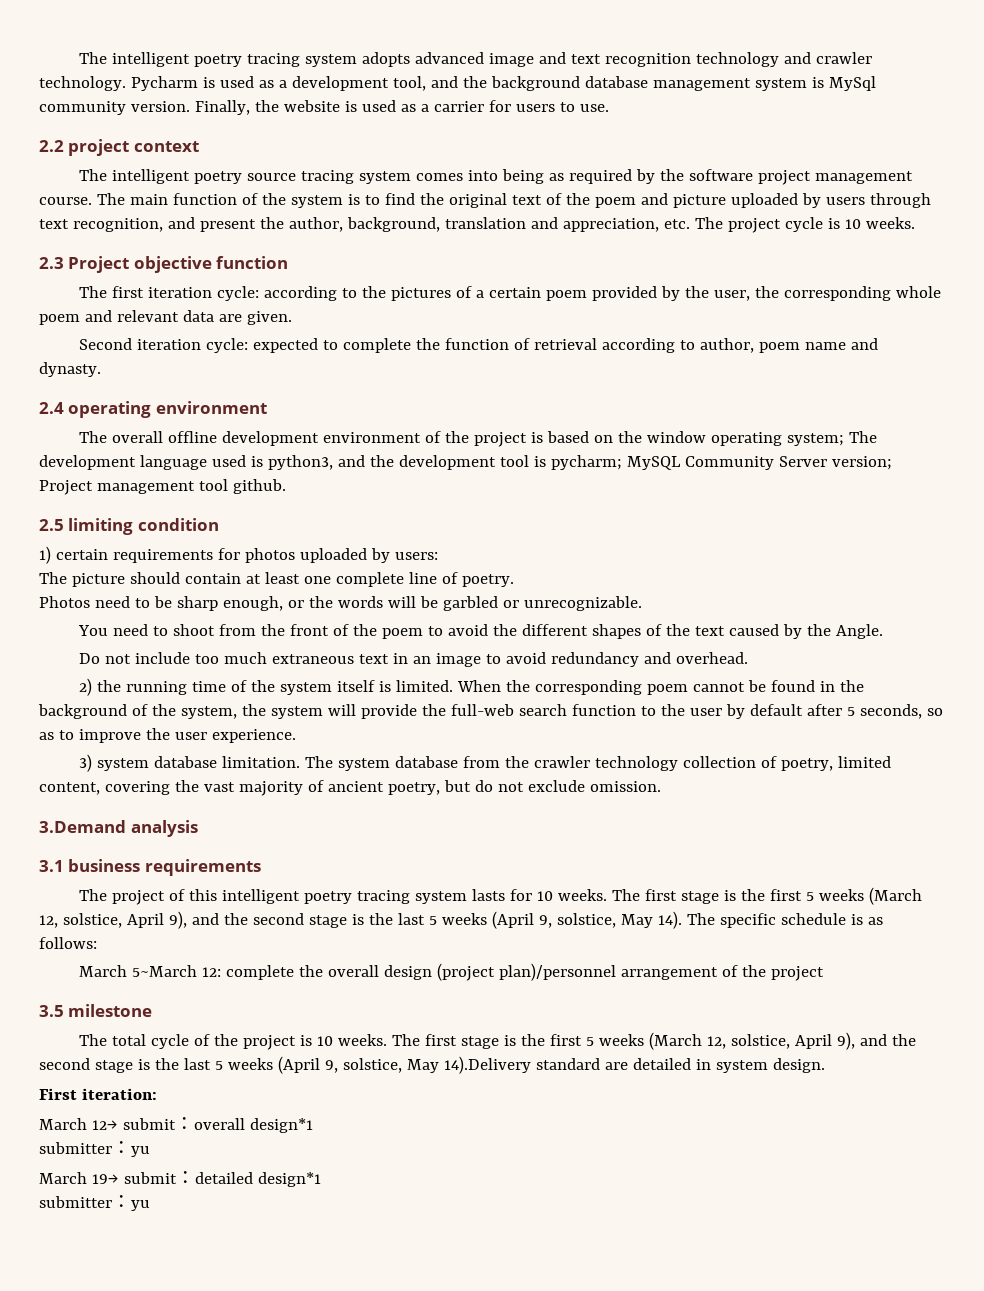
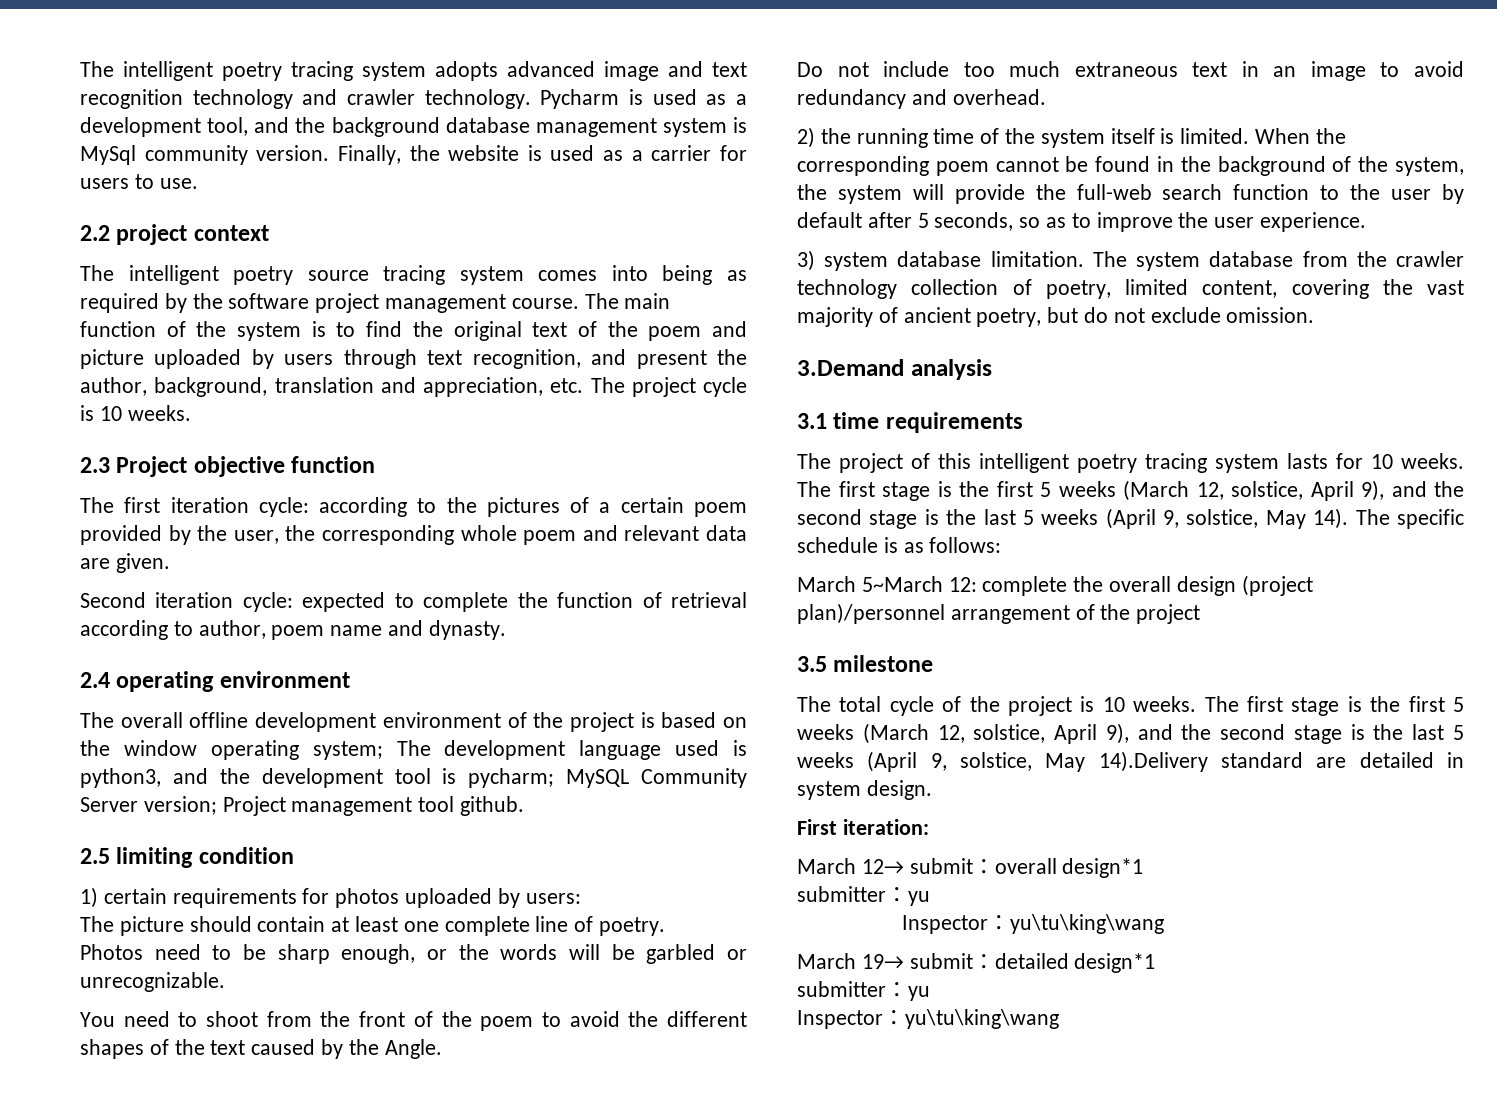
[68,859,141,872] business -> [833,412,880,429] time
(150, 1151) none -> [901,914,1164,934] // Inspector：yu\tu\king\wang
(150, 1205) none -> [797,1009,1059,1029] // Inspector：yu\tu\king\wang

